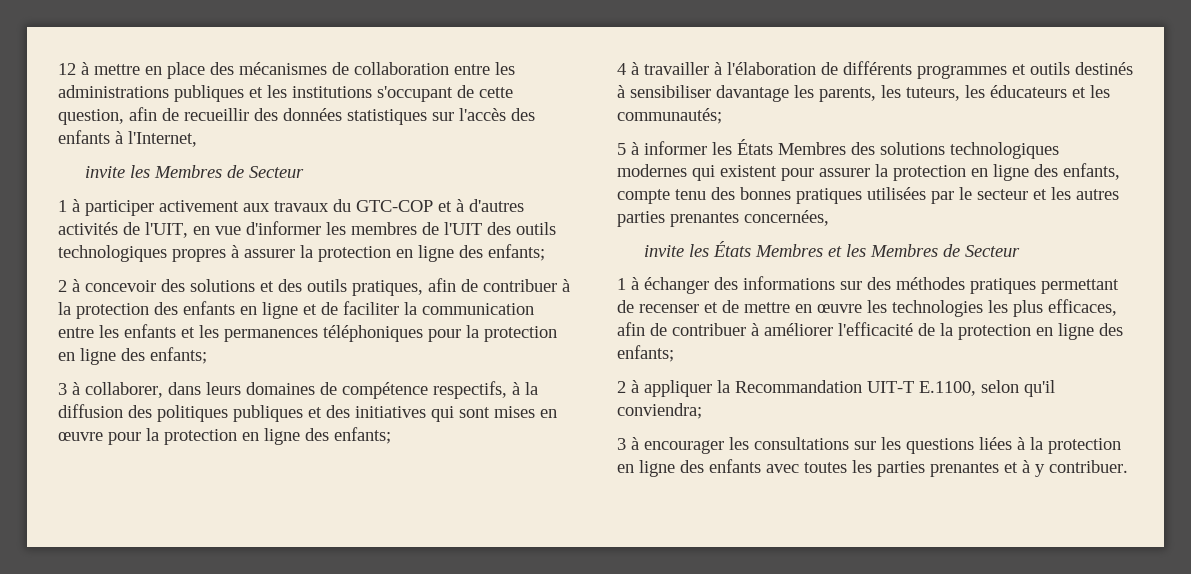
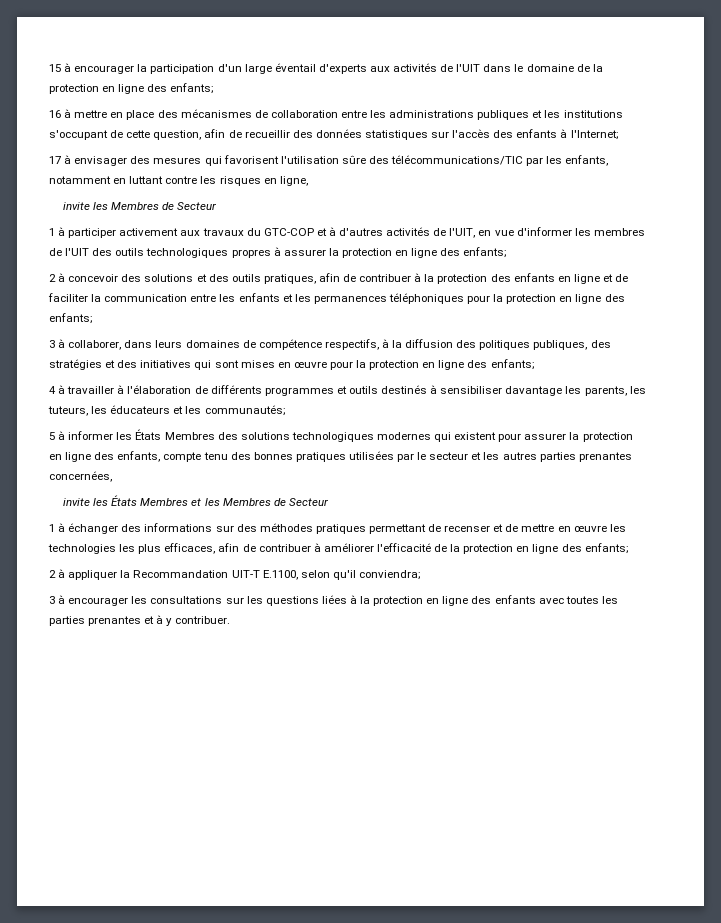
[58,63,76,75] 12 -> [49,63,603,74] [49,83,215,94] [49,110,61,118] 15 à encourager la participation d'un large éventail d'experts aux activités de l'UIT dans le domaine de la protection en ligne des enfants; // 16
[128,131,197,147] l'Internet, -> [570,130,619,140] [49,155,609,166] [49,176,308,186] l'Internet; // 17 à envisager des mesures qui favorisent l'utilisation sûre des télécommunications/TIC par les enfants, notamment en luttant contre les risques en ligne,
[233,405,303,422] publiques -> [533,340,611,350] [49,359,102,370] publiques, des stratégies

